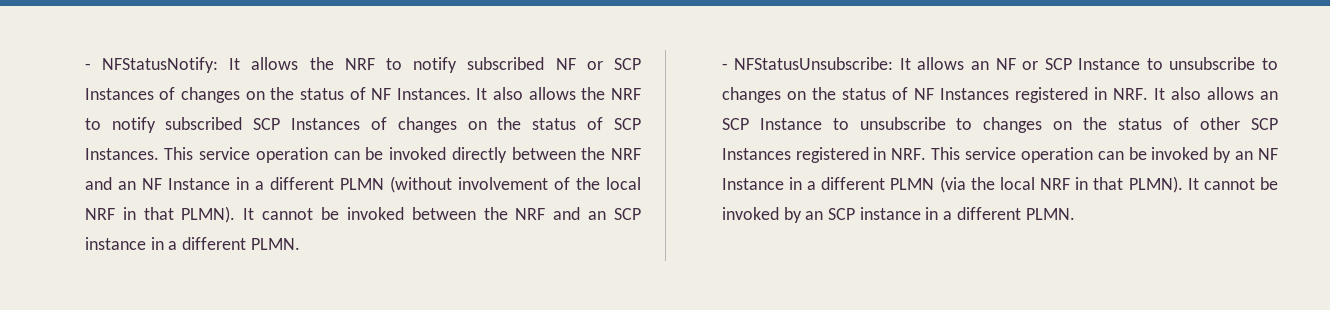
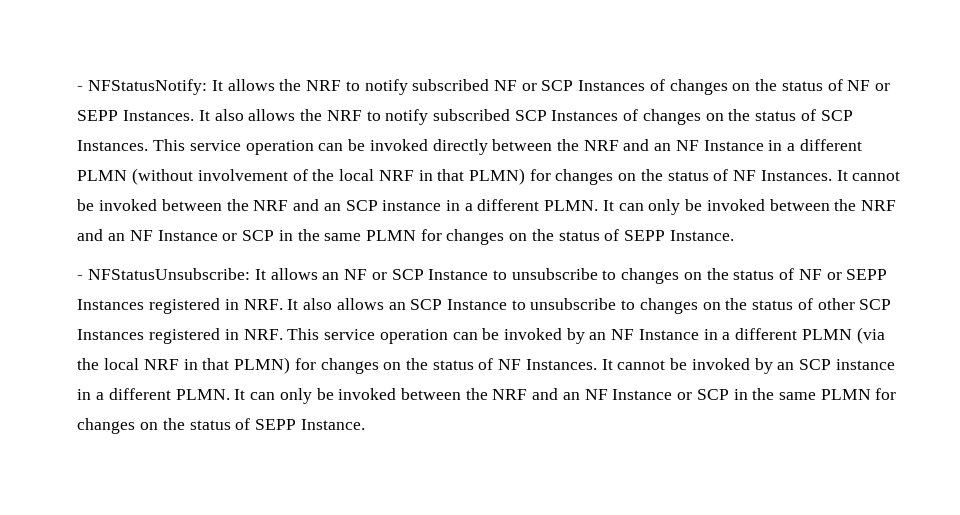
(392, 94) none -> [874,83,890,91] [77,110,119,121] or SEPP
[181,206,236,223] PLMN). -> [469,168,832,185] PLMN) for changes on the status of NF Instances.
(300, 244) none -> [602,199,896,215] [77,229,734,245] It can only be invoked between the NRF and an NF Instance or SCP in the same PLMN for changes on the status of SEPP Instance.
(934, 94) none -> [826,269,888,280] or SEPP
[1128,176,1183,193] PLMN). -> [234,357,597,374] PLMN) for changes on the status of NF Instances.
(1075, 214) none -> [234,388,897,404] [77,418,365,434] It can only be invoked between the NRF and an NF Instance or SCP in the same PLMN for changes on the status of SEPP Instance.

